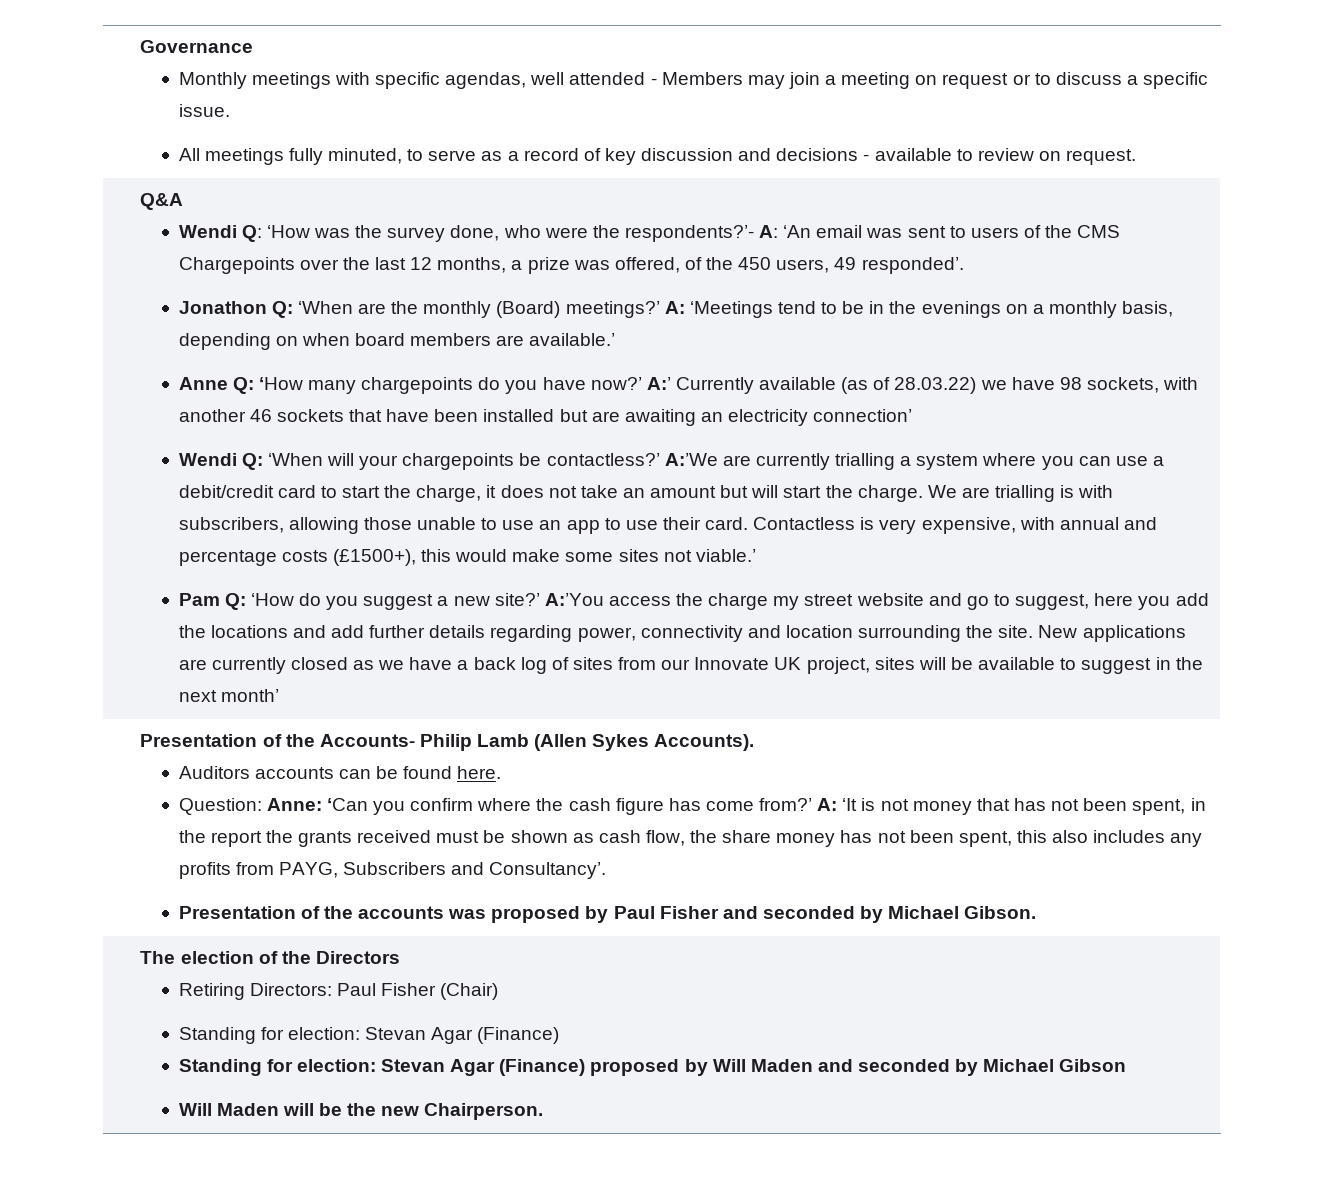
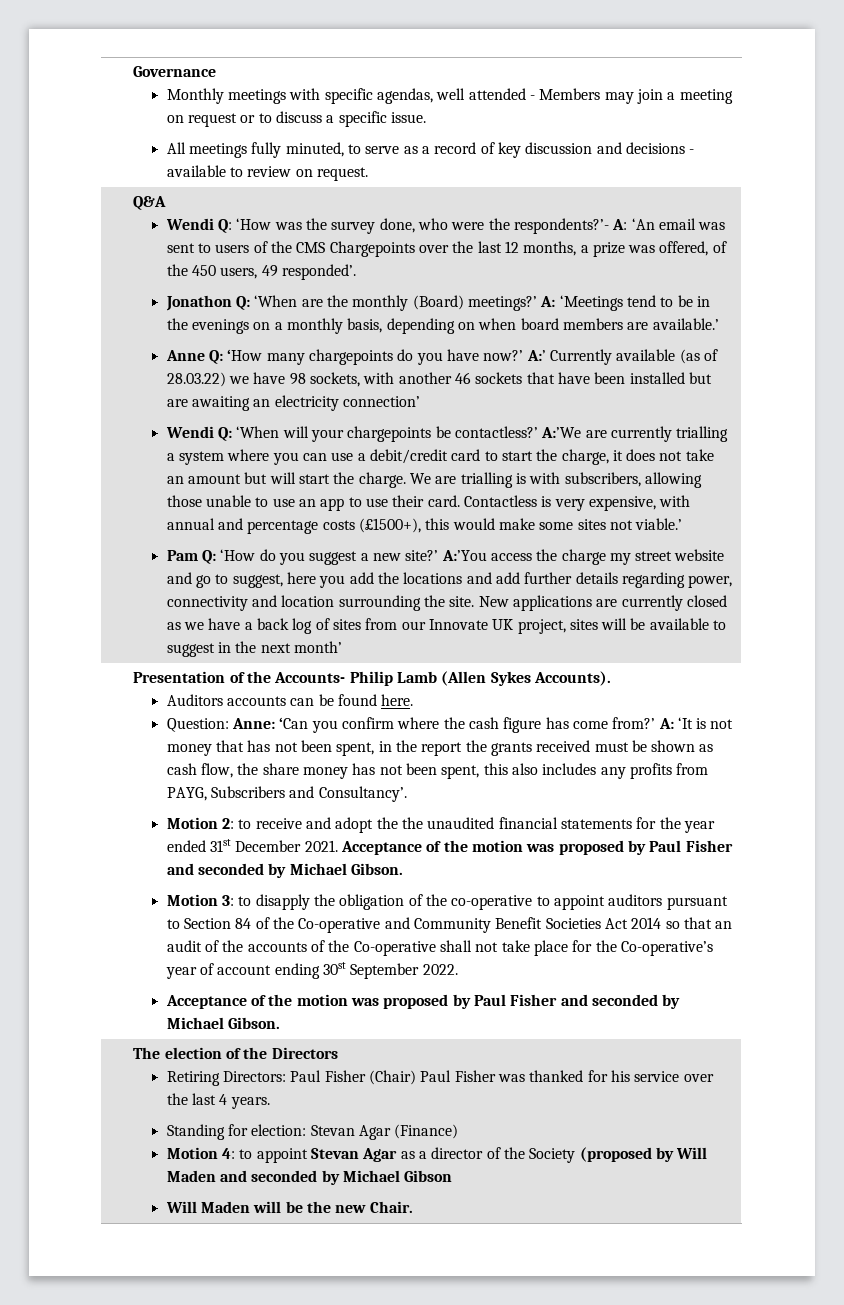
[178,906,445,919] Presentation of the accounts -> [166,817,715,833] [166,839,733,855] [166,863,403,878] [166,894,728,910] [166,917,733,933] [166,940,713,956] [165,962,458,979] [165,994,348,1009] Motion 2: to receive and adopt the the unaudited financial statements for the year ended 31st December 2021. Acceptance of the motion was proposed by Paul Fisher and seconded by Michael Gibson. // Motion 3: to disapply the obligation of the co-operative to appoint auditors pursuant to Section 84 of the Co-operative and Community Benefit Societies Act 2014 so that an audit of the accounts of the Co-operative shall not take place for the Co-operative’s year of account ending 30st September 2022. // Acceptance of the motion
(499, 991) none -> [420,1070,714,1082] [166,1093,270,1109] Paul Fisher was thanked for his service over the last 4 years.
[178,1059,680,1076] Standing for election: Stevan Agar (Finance) proposed -> [166,1147,652,1163] Motion 4: to appoint Stevan Agar as a director of the Society (proposed
[424,1103,544,1120] Chairperson. -> [369,1201,413,1213] Chair.

